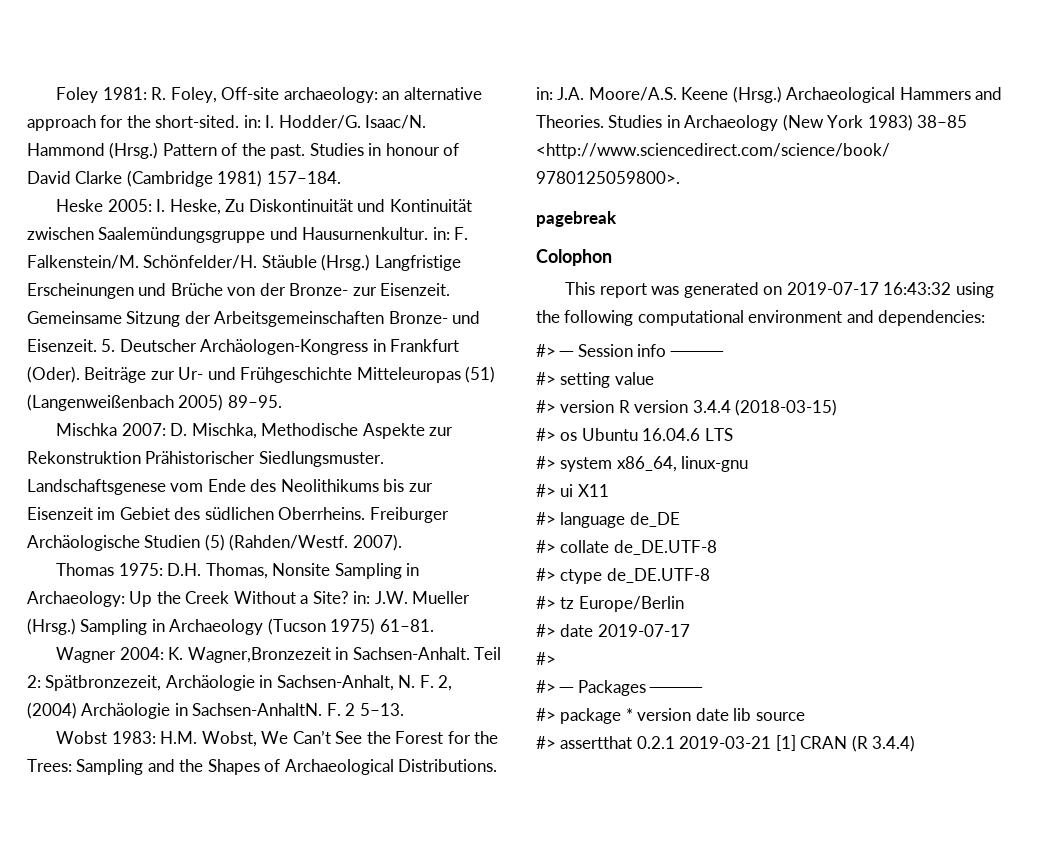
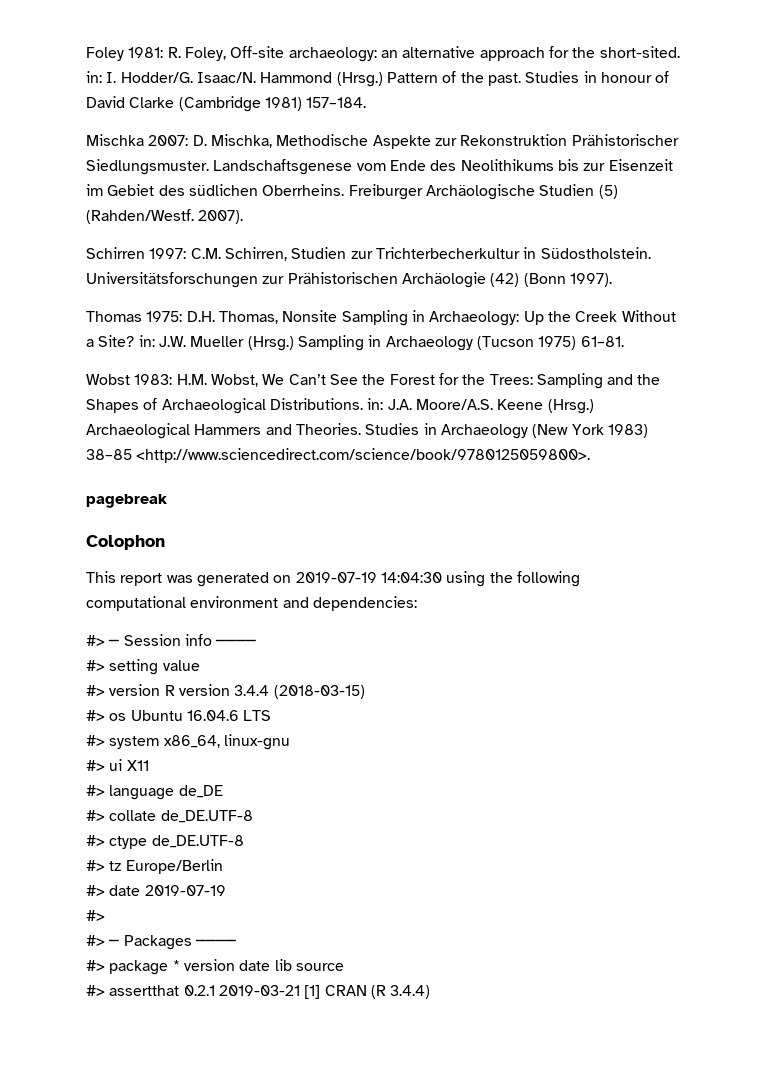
[56,199,472,215] [27,227,469,243] [27,254,461,271] [27,283,451,299] [27,311,481,327] [27,339,460,355] [27,366,496,383] [27,394,282,411] // Heske 2005: I. Heske, Zu Diskontinuität und Kontinuität zwischen Saalemündungsgruppe und Hausurnenkultur. in: F. Falkenstein/M. Schönfelder/H. Stäuble (Hrsg.) Langfristige Erscheinungen und Brüche von der Bronze- zur Eisenzeit. Gemeinsame Sitzung der Arbeitsgemeinschaften Bronze- und Eisenzeit. 5. Deutscher Archäologen-Kongress in Frankfurt (Oder). Beiträge zur Ur- und Frühgeschichte Mitteleuropas (51) (Langenweißenbach 2005) 89–95. -> (367, 102) none
(402, 542) none -> [86,247,651,261] [86,272,612,288] // Schirren 1997: C.M. Schirren, Studien zur Trichterbecherkultur in Südostholstein. Universitätsforschungen zur Prähistorischen Archäologie (42) (Bonn 1997).
[56,647,502,663] [27,675,453,691] [27,702,404,719] // Wagner 2004: K. Wagner,Bronzezeit in Sachsen-Anhalt. Teil 2: Spätbronzezeit, Archäologie in Sachsen-Anhalt, N. F. 2, (2004) Archäologie in Sachsen-AnhaltN. F. 2 5–13. -> (624, 341) none
[786,282,952,295] 2019-07-17 16:43:32 -> [295,572,442,583] 2019-07-19 14:04:30
[597,624,690,637] 2019-07-17 -> [144,885,226,896] 2019-07-19

